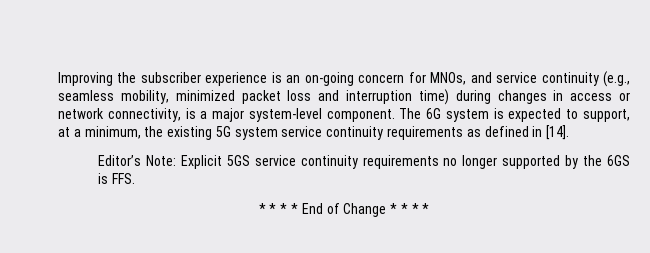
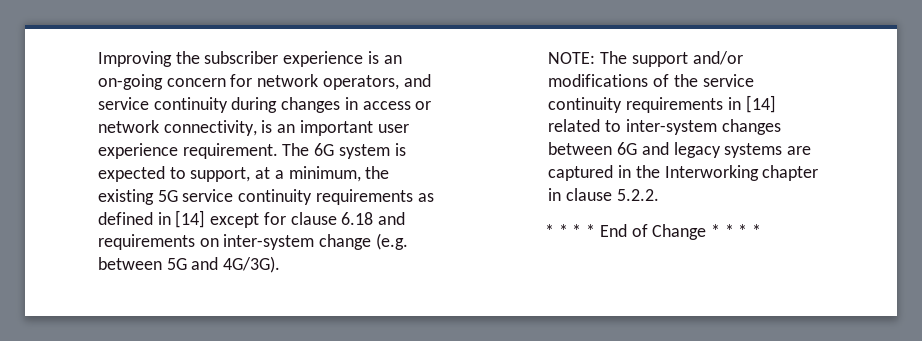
[430,72,467,85] MNOs, -> [257,74,399,90] network operators,
[602,71,630,87] [58,89,449,105] (e.g., seamless mobility, minimized packet loss and interruption time) -> (228, 105) none
[200,108,395,122] a major system-level component. -> [277,120,409,136] [98,143,278,159] an important user experience requirement.
[234,127,278,140] system -> (178, 196) none
[546,125,570,140] [98,155,630,169] [98,173,135,184] [14]. // Editor’s Note: Explicit 5GS service continuity requirements no longer supported by the 6GS is FFS. -> [175,210,406,228] [98,233,408,250] [98,256,281,273] [548,51,743,67] [548,74,754,87] [548,95,776,113] [548,119,781,135] [548,142,812,158] [548,165,819,181] [548,188,659,201] [14] except for clause 6.18 and requirements on inter-system change (e.g. between 5G and 4G/3G). // NOTE: The support and/or modifications of the service continuity requirements in [14] related to inter-system changes between 6G and legacy systems are captured in the Interworking chapter in clause 5.2.2.

